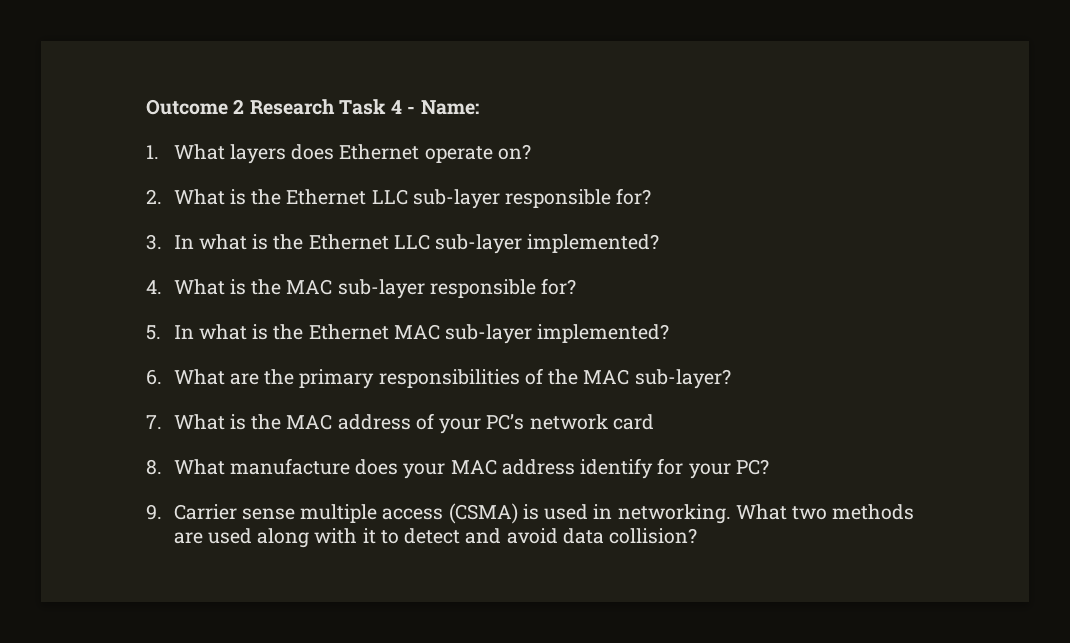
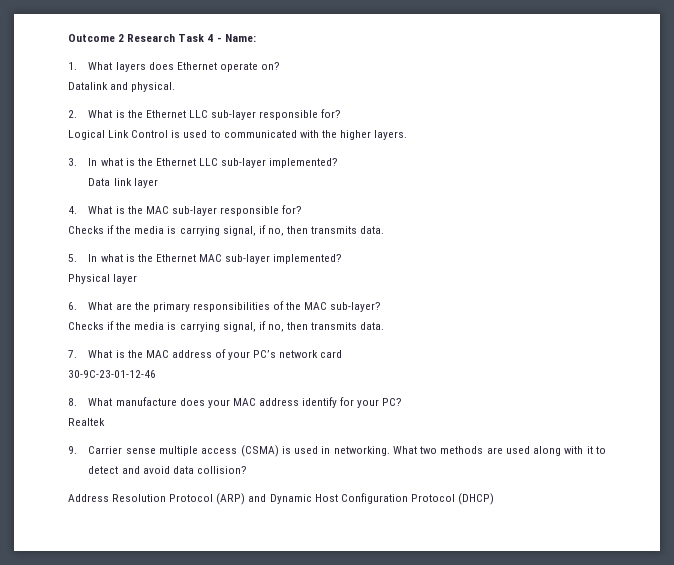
(531, 152) none -> [68,82,176,92] // Datalink and physical.
(652, 196) none -> [68,130,408,140] // Logical Link Control is used to communicated with the higher layers.
(660, 243) none -> [88,178,158,188] // Data link layer
(577, 286) none -> [68,225,385,236] // Checks if the media is carrying signal, if no, then transmits data.
(670, 333) none -> [68,274,138,284] // Physical layer
(731, 379) none -> [68,321,385,332] // Checks if the media is carrying signal, if no, then transmits data.
(654, 422) none -> [68,370,156,378] // 30-9C-23-01-12-46
(769, 467) none -> [68,418,105,426] // Realtek
(698, 536) none -> [68,493,494,505] // Address Resolution Protocol (ARP) and Dynamic Host Configuration Protocol (DHCP)

